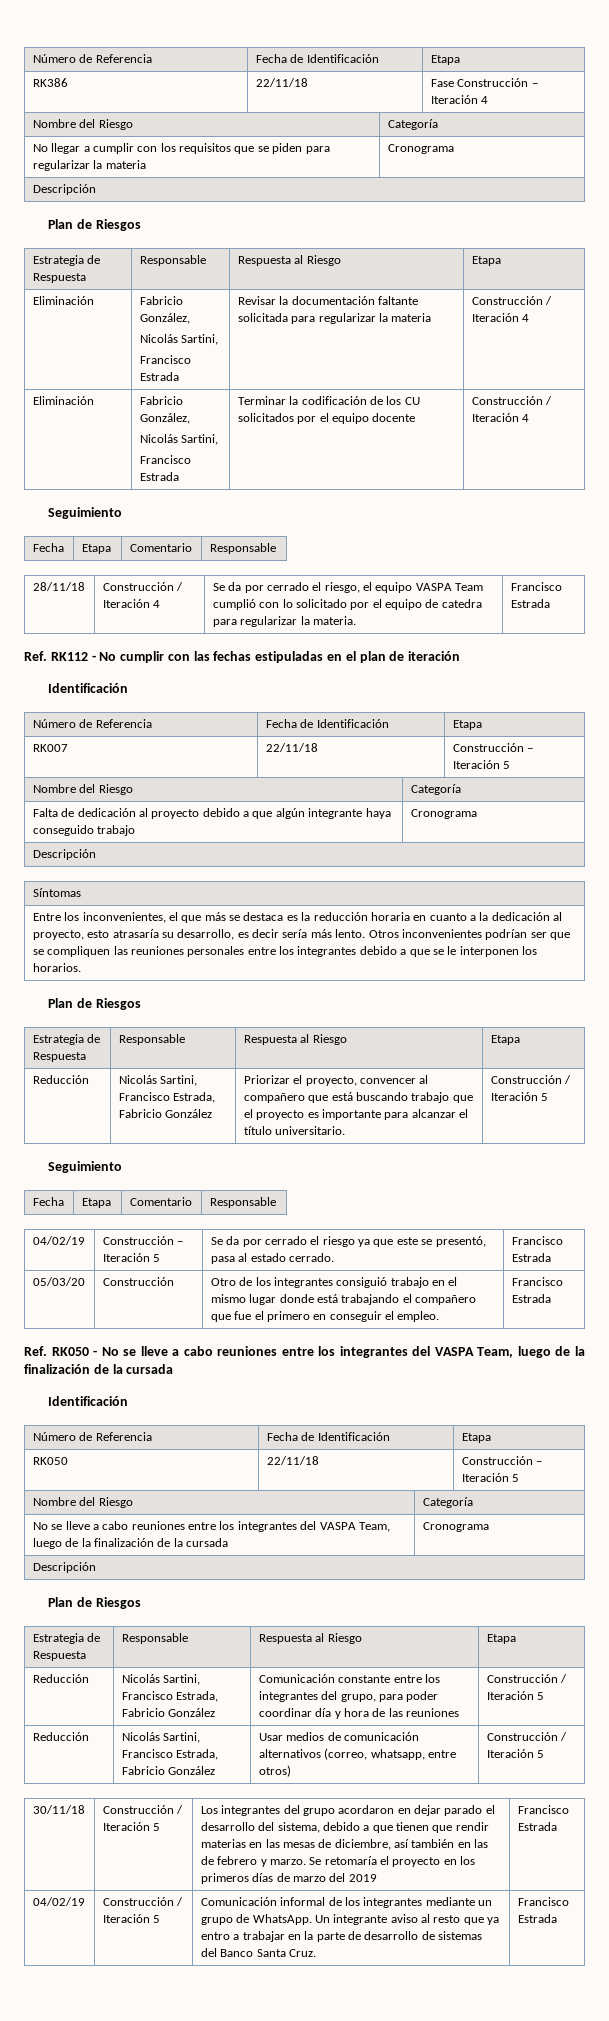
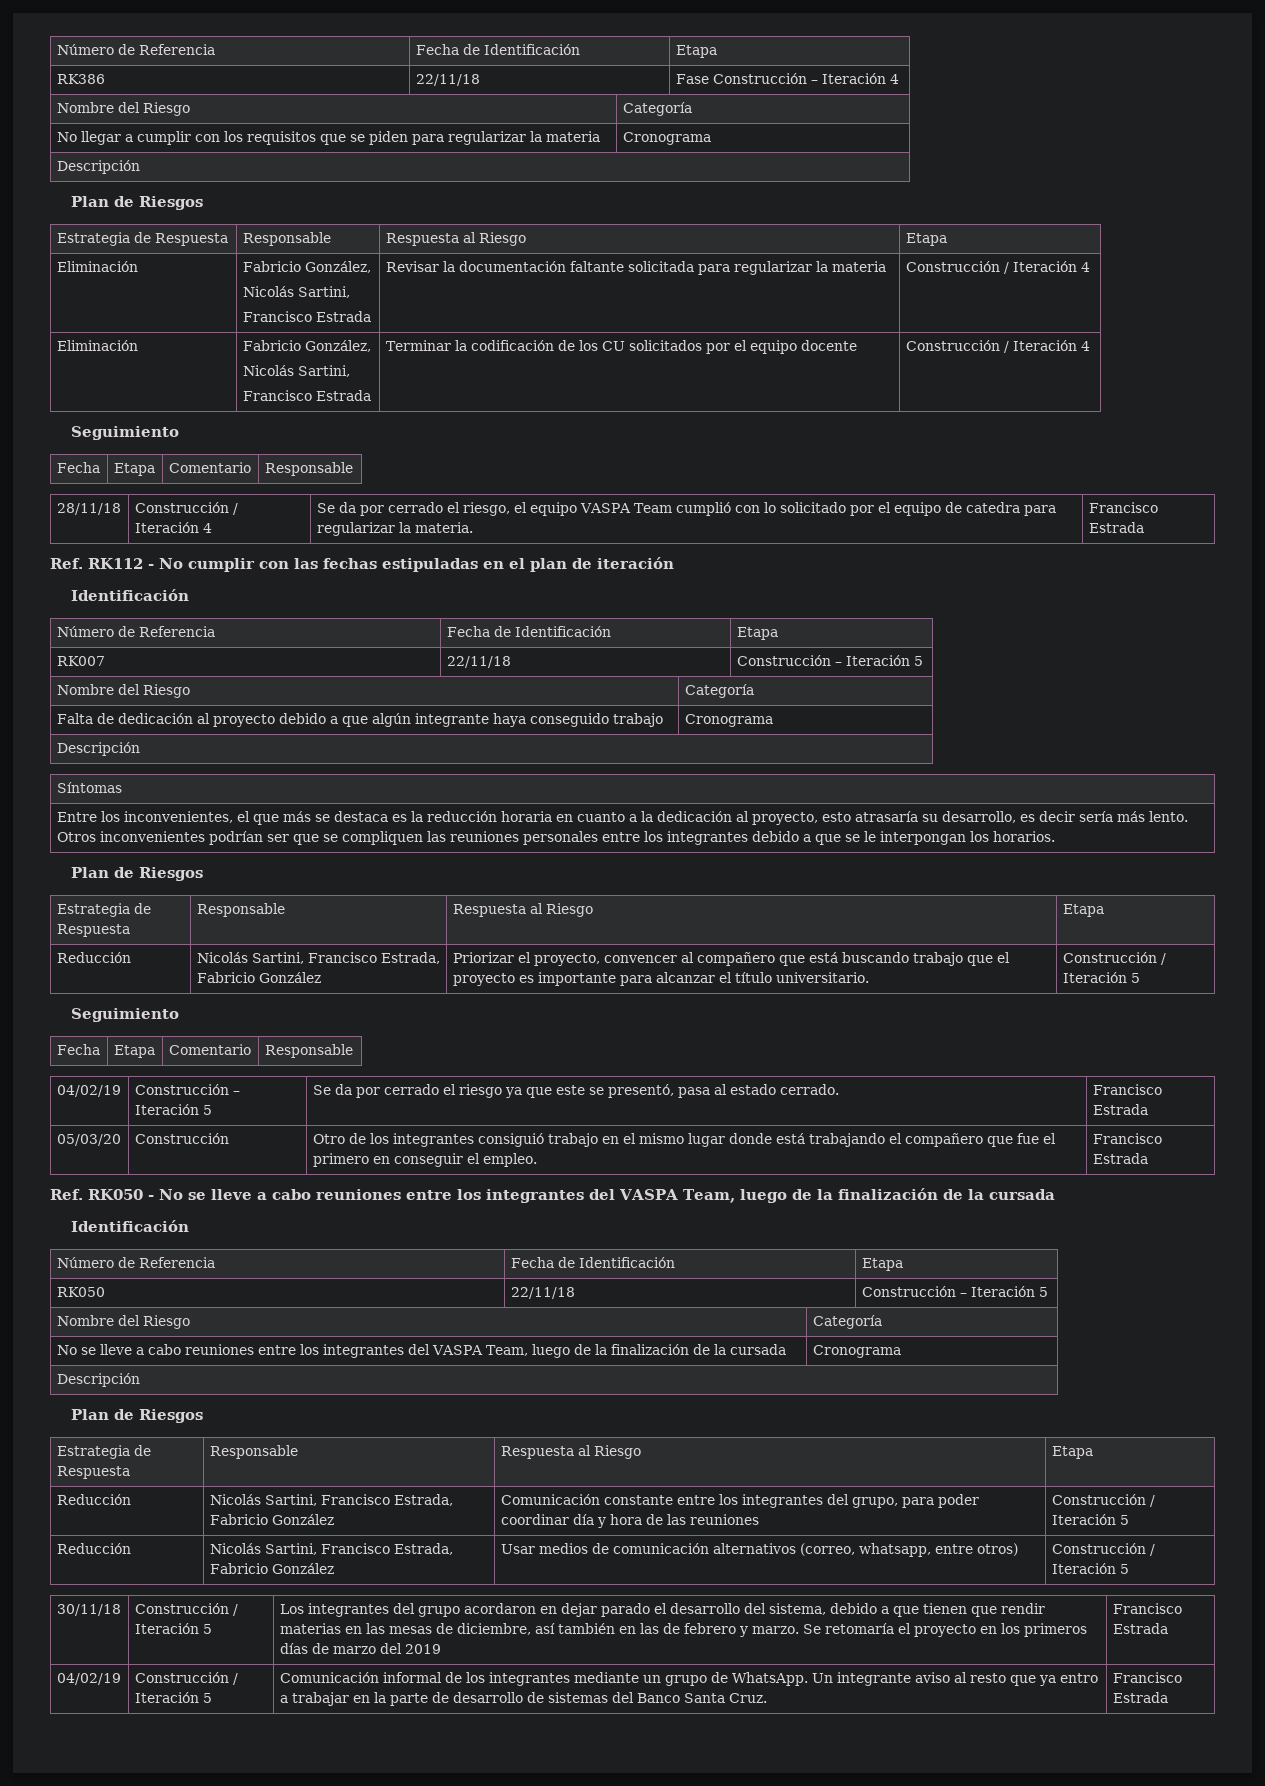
[459,946,519,957] interponen -> [879,831,966,845] interpongan

